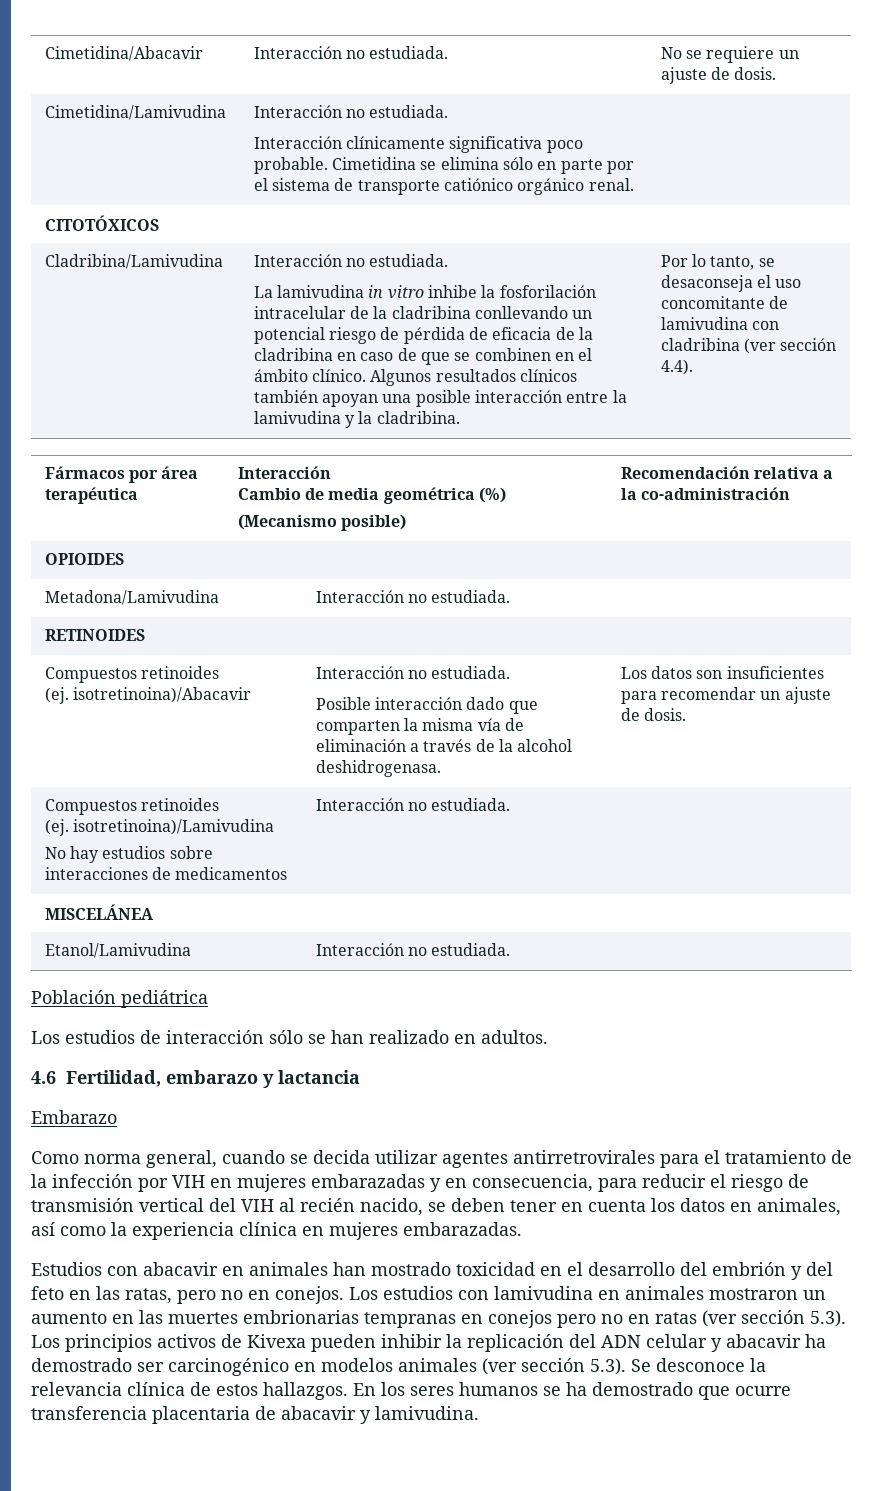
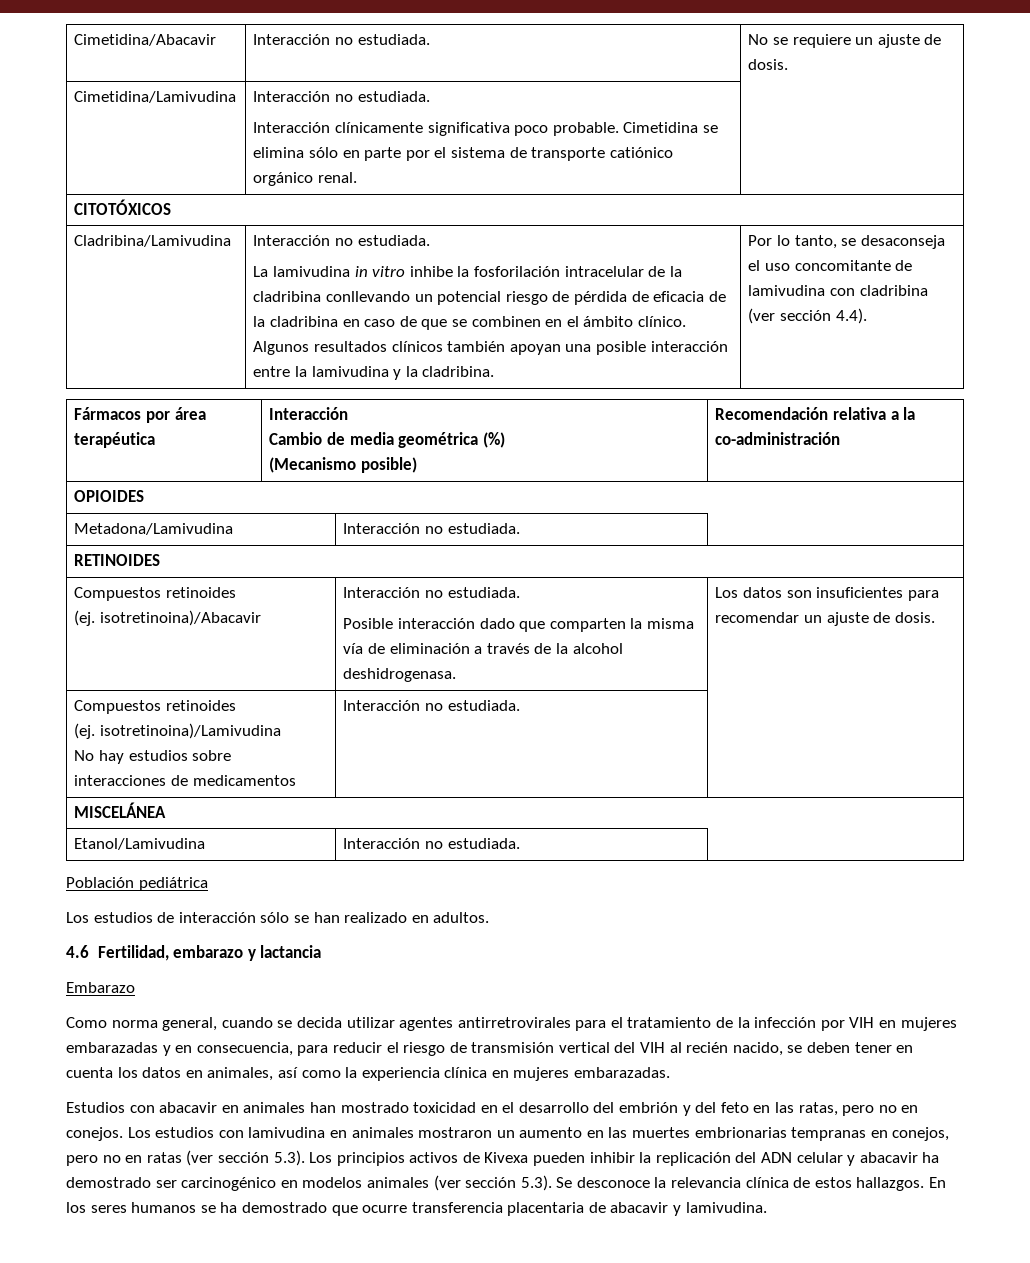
[488,1310,552,1328] conejos -> [892,1127,950,1141] conejos,

